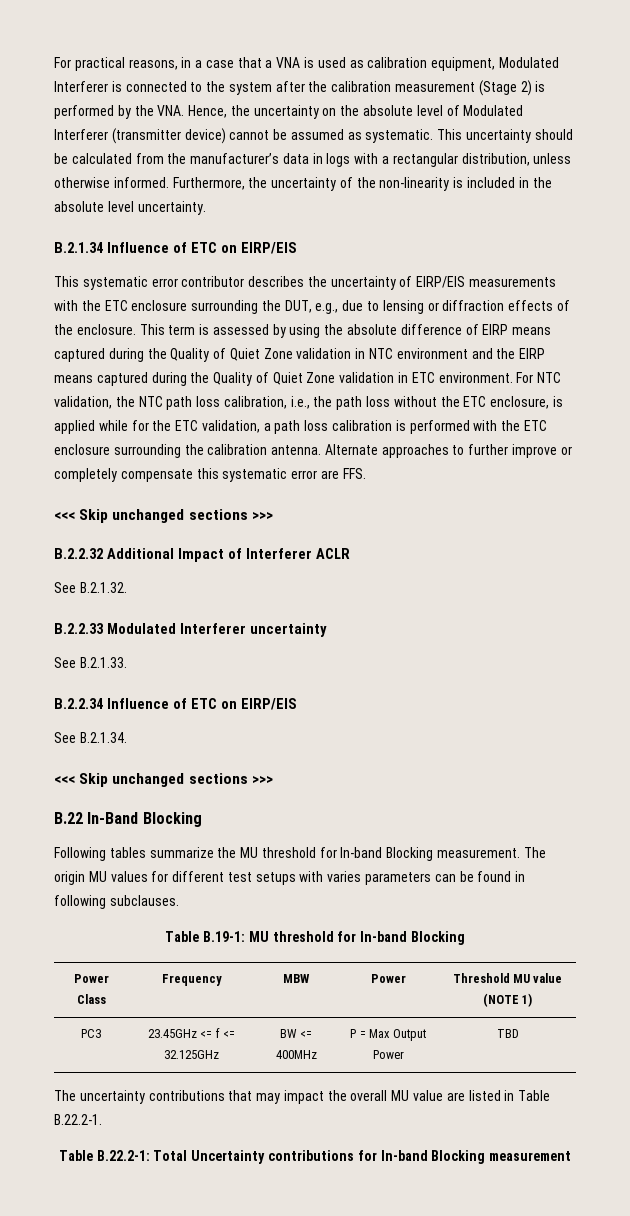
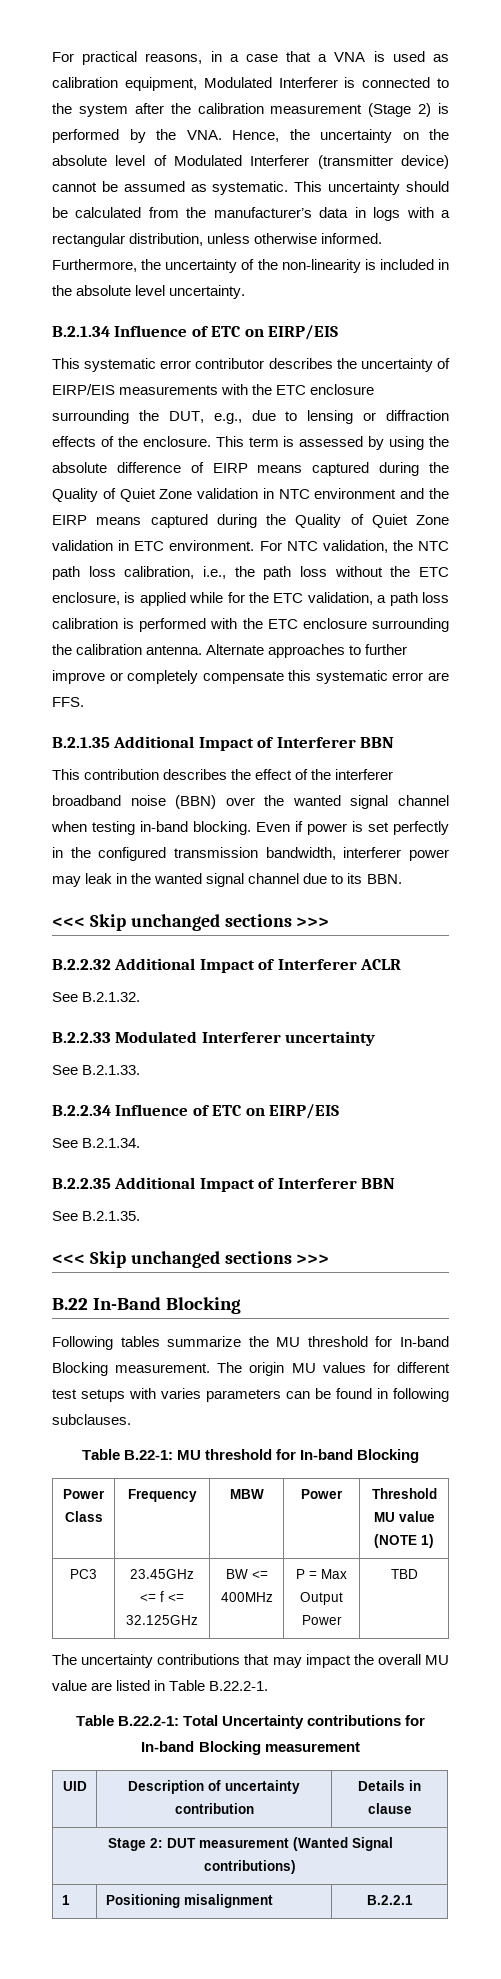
(366, 473) none -> [52,736,395,751] [52,769,394,780] [52,795,449,809] [51,821,449,835] [52,847,449,861] [52,873,402,887] // B.2.1.35 Additional Impact of Interferer BBN // This contribution describes the effect of the interferer broadband noise (BBN) over the wanted signal channel when testing in-band blocking. Even if power is set perfectly in the configured transmission bandwidth, interferer power may leak in the wanted signal channel due to its BBN.
(127, 737) none -> [52,1177,396,1192] [52,1211,141,1221] // B.2.2.35 Additional Impact of Interferer BBN // See B.2.1.35.
[202,931,245,942] B.19-1: -> [123,1450,173,1460] B.22-1:
(572, 1156) none -> [62,1781,87,1791] [128,1780,300,1794] [174,1803,254,1814] [358,1780,421,1791] [367,1803,412,1814] [107,1837,393,1851] [204,1860,296,1874] [61,1895,70,1905] [105,1894,273,1908] [366,1895,413,1905] // UID | Description of uncertainty contribution | Details in clause // Stage 2: DUT measurement (Wanted Signal contributions) // 1 | Positioning misalignment | B.2.2.1

